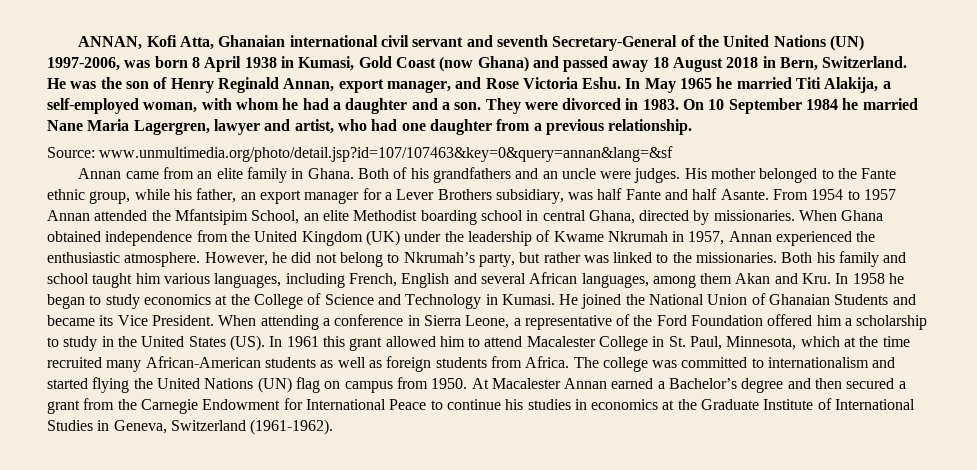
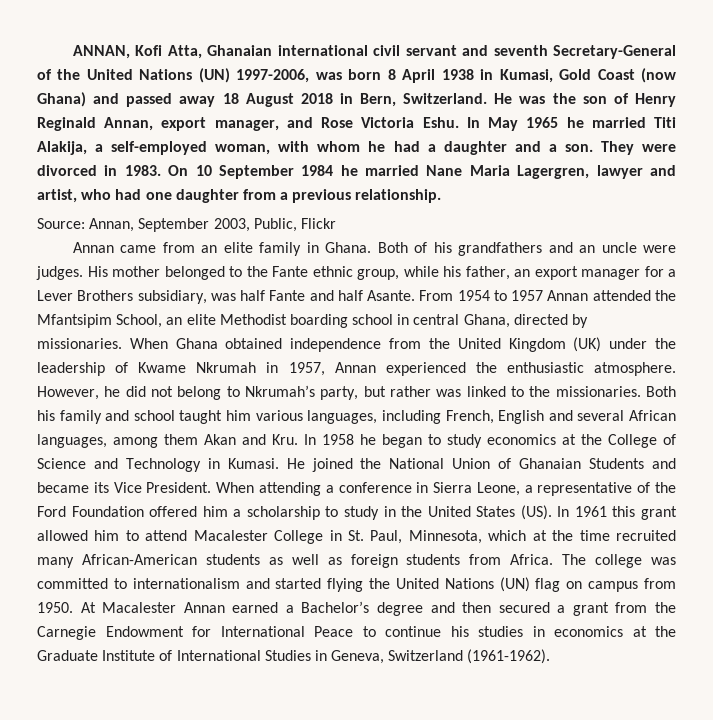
[99,146,674,162] www.unmultimedia.org/photo/detail.jsp?id=107/107463&key=0&query=annan&lang=&sf -> [89,218,336,232] Annan, September 2003, Public, Flickr

